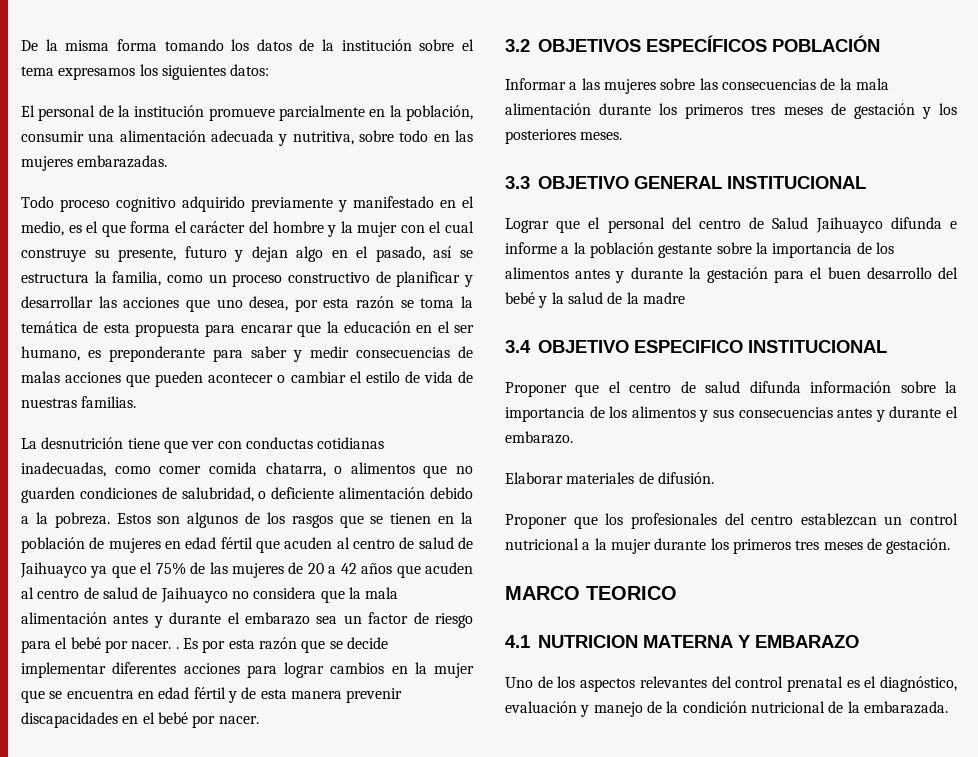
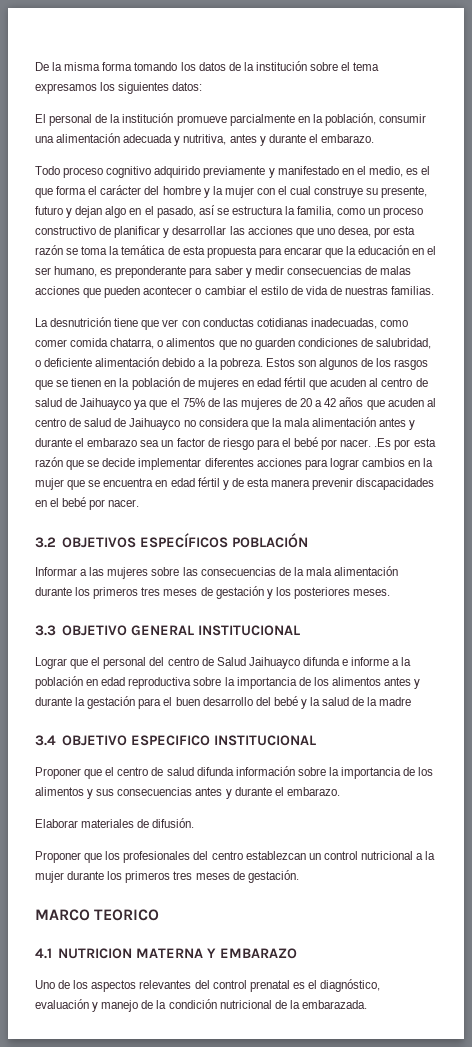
[358,130,473,142] [21,155,168,171] sobre todo en las mujeres embarazadas. -> [229,134,374,146] antes y durante el embarazo.
[175,638,198,649] . Es -> [374,438,392,447] .Es
[658,244,713,258] gestante -> [86,677,192,689] en edad reproductiva

